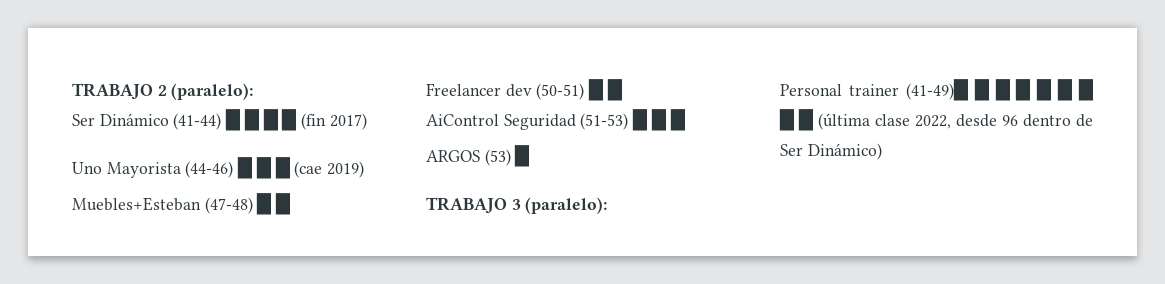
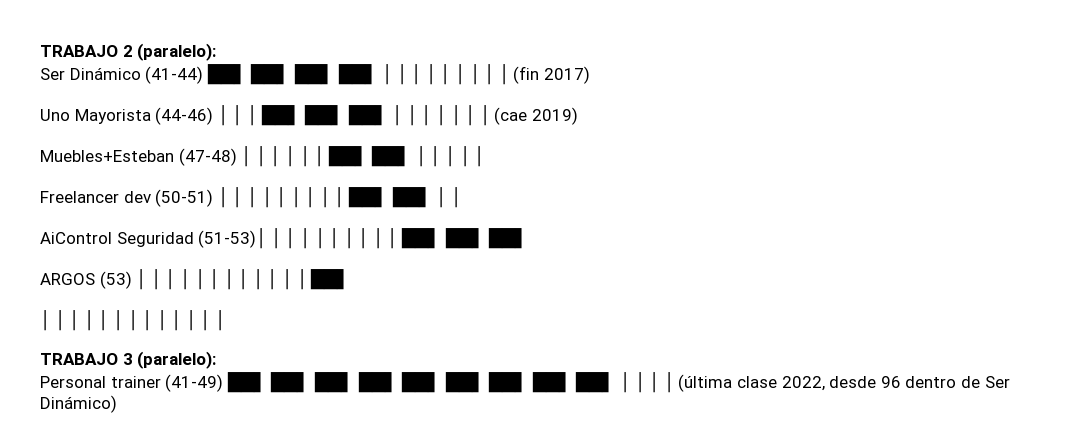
[225,109,298,131] █ █ █ █ -> [206,64,509,85] ██▌ ██▌ ██▌ ██▌ │ │ │ │ │ │ │ │ │
[237,157,365,179] [72,193,292,215] [426,79,623,101] [426,109,686,131] [426,145,531,167] █ █ █ (cae 2019) // Muebles+Esteban (47-48) █ █ // Freelancer dev (50-51) █ █ // AiControl Seguridad (51-53) █ █ █ // ARGOS (53) █ -> [217,105,579,126] [40,146,485,167] [40,187,461,208] [40,228,529,249] [40,269,351,290] [40,310,226,331] │ │ │ ██▌ ██▌ ██▌ │ │ │ │ │ │ │ (cae 2019) // Muebles+Esteban (47-48) │ │ │ │ │ │ ██▌ ██▌ │ │ │ │ │ // Freelancer dev (50-51) │ │ │ │ │ │ │ │ │ ██▌ ██▌ │ │ // AiControl Seguridad (51-53)│ │ │ │ │ │ │ │ │ │ ██▌ ██▌ ██▌ // ARGOS (53) │ │ │ │ │ │ │ │ │ │ │ │ ██▌ // │ │ │ │ │ │ │ │ │ │ │ │ │
[905,79,1094,101] [779,109,814,131] (41-49)█ █ █ █ █ █ █ █ █ -> [165,372,674,393] (41-49) ██▌ ██▌ ██▌ ██▌ ██▌ ██▌ ██▌ ██▌ ██▌ │ │ │ │

